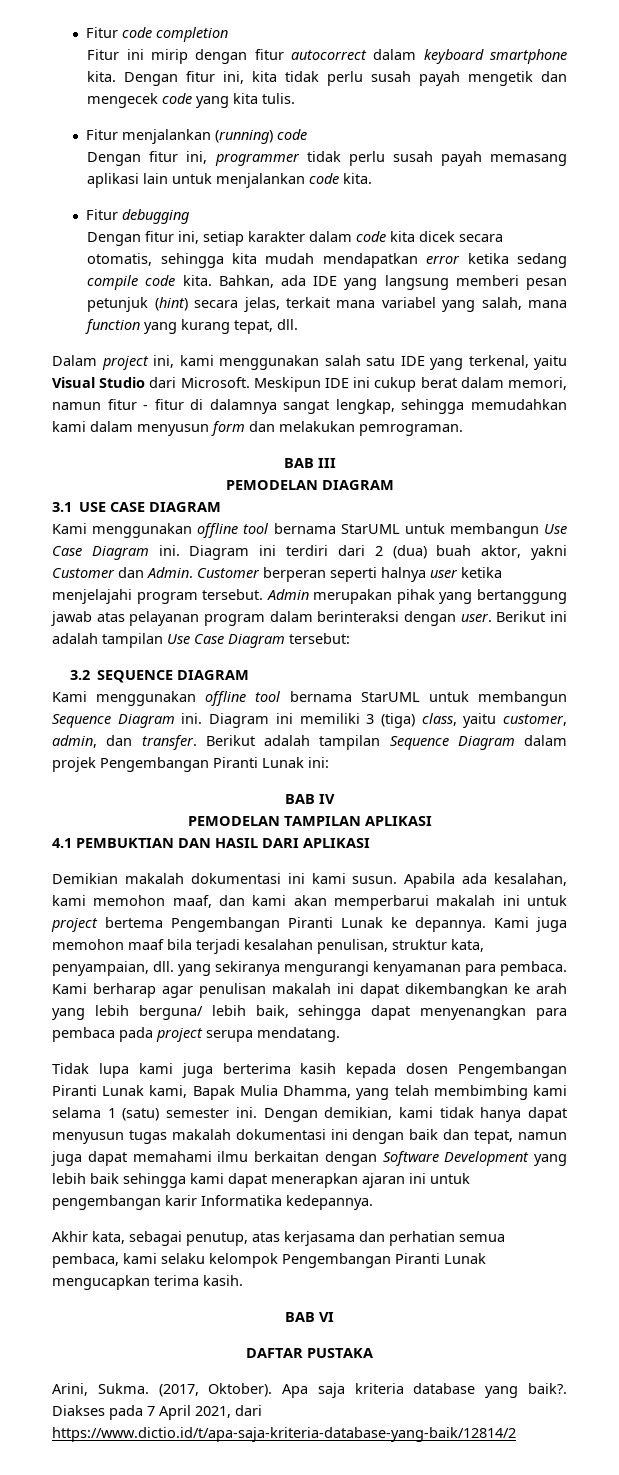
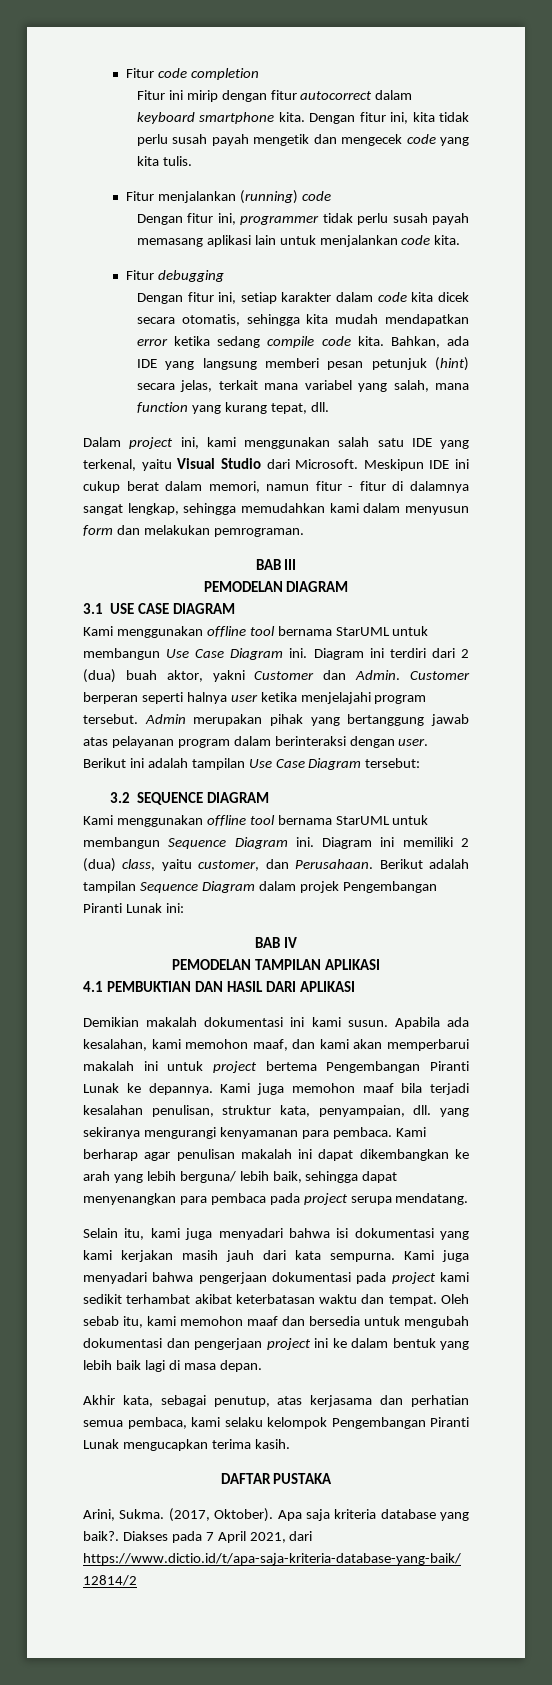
[366,713,415,728] 3 (tiga) -> [460,838,469,847] [83,858,116,872] 2 (dua)
[52,735,197,750] admin, dan transfer. -> [265,859,374,869] dan Perusahaan.
[52,1063,567,1078] [52,1085,567,1100] [52,1107,567,1122] [52,1129,568,1144] [51,1151,567,1166] [52,1173,470,1188] [52,1195,373,1210] Tidak lupa kami juga berterima kasih kepada dosen Pengembangan Piranti Lunak kami, Bapak Mulia Dhamma, yang telah membimbing kami selama 1 (satu) semester ini. Dengan demikian, kami tidak hanya dapat menyusun tugas makalah dokumentasi ini dengan baik dan tepat, namun juga dapat memahami ilmu berkaitan dengan Software Development yang lebih baik sehingga kami dapat menerapkan ajaran ini untuk pengembangan karir Informatika kedepannya. -> [83,1228,469,1240] [83,1250,469,1262] [83,1272,469,1284] [83,1294,469,1306] [83,1316,469,1328] [83,1338,469,1350] [83,1360,262,1372] Selain itu, kami juga menyadari bahwa isi dokumentasi yang kami kerjakan masih jauh dari kata sempurna. Kami juga menyadari bahwa pengerjaan dokumentasi pada project kami sedikit terhambat akibat keterbatasan waktu dan tempat. Oleh sebab itu, kami memohon maaf dan bersedia untuk mengubah dokumentasi dan pengerjaan project ini ke dalam bentuk yang lebih baik lagi di masa depan.
[285,1312,334,1322] // BAB VI -> (290, 1444) none

